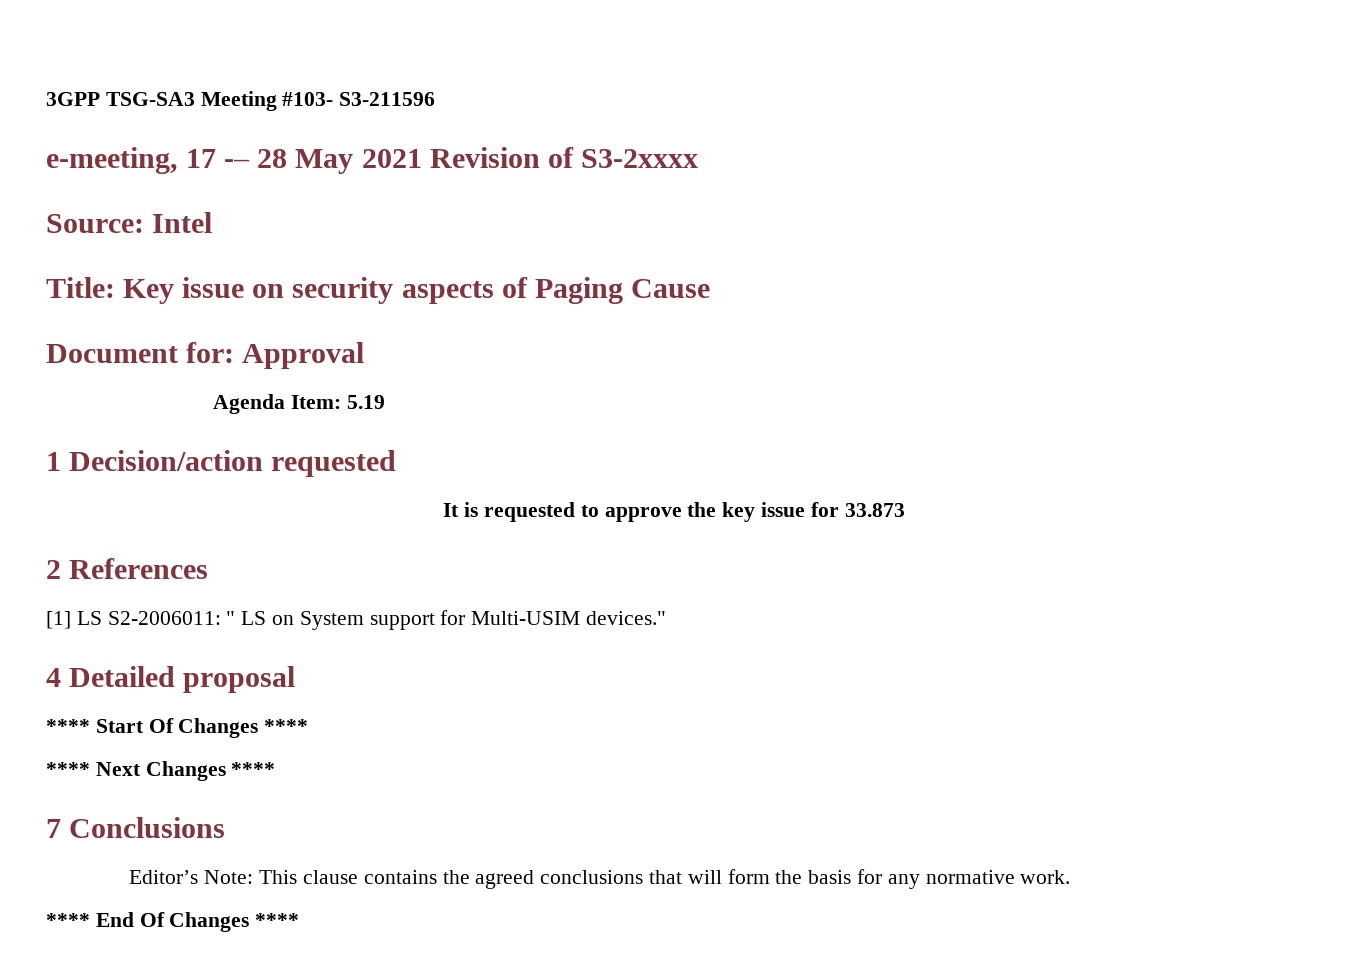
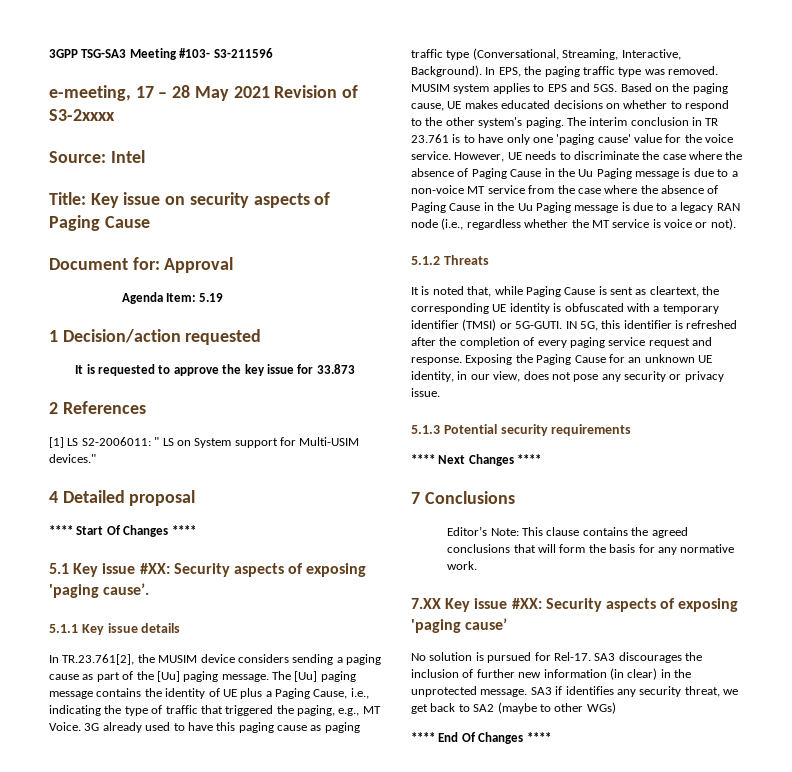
[224,159,251,168] -– -> [158,92,168,98] –
(309, 726) none -> [49,563,367,577] [49,583,150,598] [49,623,181,635] [49,654,381,665] [49,671,356,682] [49,688,369,699] [49,705,381,716] [49,722,360,733] [411,48,681,60] [411,65,718,77] [411,83,728,94] [411,100,729,111] [411,117,719,128] [411,134,734,145] [411,151,743,162] [411,168,738,179] [411,185,719,194] [411,202,740,213] [411,218,736,230] [411,255,489,265] [411,286,720,297] [411,303,719,314] [411,319,738,331] [411,337,712,348] [411,354,712,365] [411,371,724,382] [411,388,440,397] [411,424,632,436] // 5.1 Key issue #XX: Security aspects of exposing 'paging cause’. // 5.1.1 Key issue details // In TR.23.761[2], the MUSIM device considers sending a paging cause as part of the [Uu] paging message. The [Uu] paging message contains the identity of UE plus a Paging Cause, i.e., indicating the type of traffic that triggered the paging, e.g., MT Voice. 3G already used to have this paging cause as paging traffic type (Conversational, Streaming, Interactive, Background). In EPS, the paging traffic type was removed. MUSIM system applies to EPS and 5GS. Based on the paging cause, UE makes educated decisions on whether to respond to the other system's paging. The interim conclusion in TR 23.761 is to have only one 'paging cause' value for the voice service. However, UE needs to discriminate the case where the absence of Paging Cause in the Uu Paging message is due to a non-voice MT service from the case where the absence of Paging Cause in the Uu Paging message is due to a legacy RAN node (i.e., regardless whether the MT service is voice or not). // 5.1.2 Threats // It is noted that, while Paging Cause is sent as cleartext, the corresponding UE identity is obfuscated with a temporary identifier (TMSI) or 5G-GUTI. IN 5G, this identifier is refreshed after the completion of every paging service request and response. Exposing the Paging Cause for an unknown UE identity, in our view, does not pose any security or privacy issue. // 5.1.3 Potential security requirements
(1071, 877) none -> [411,598,739,612] [411,618,508,633] [411,652,702,663] [411,668,691,680] [411,686,738,697] [411,702,616,714] // 7.XX Key issue #XX: Security aspects of exposing 'paging cause’ // No solution is pursued for Rel-17. SA3 discourages the inclusion of further new information (in clear) in the unprotected message. SA3 if identifies any security threat, we get back to SA2 (maybe to other WGs)

